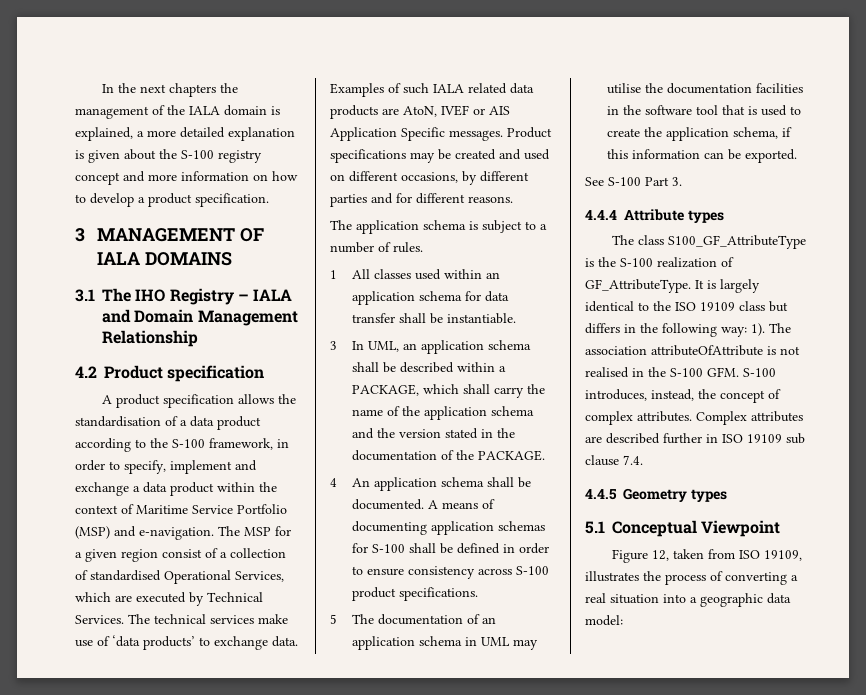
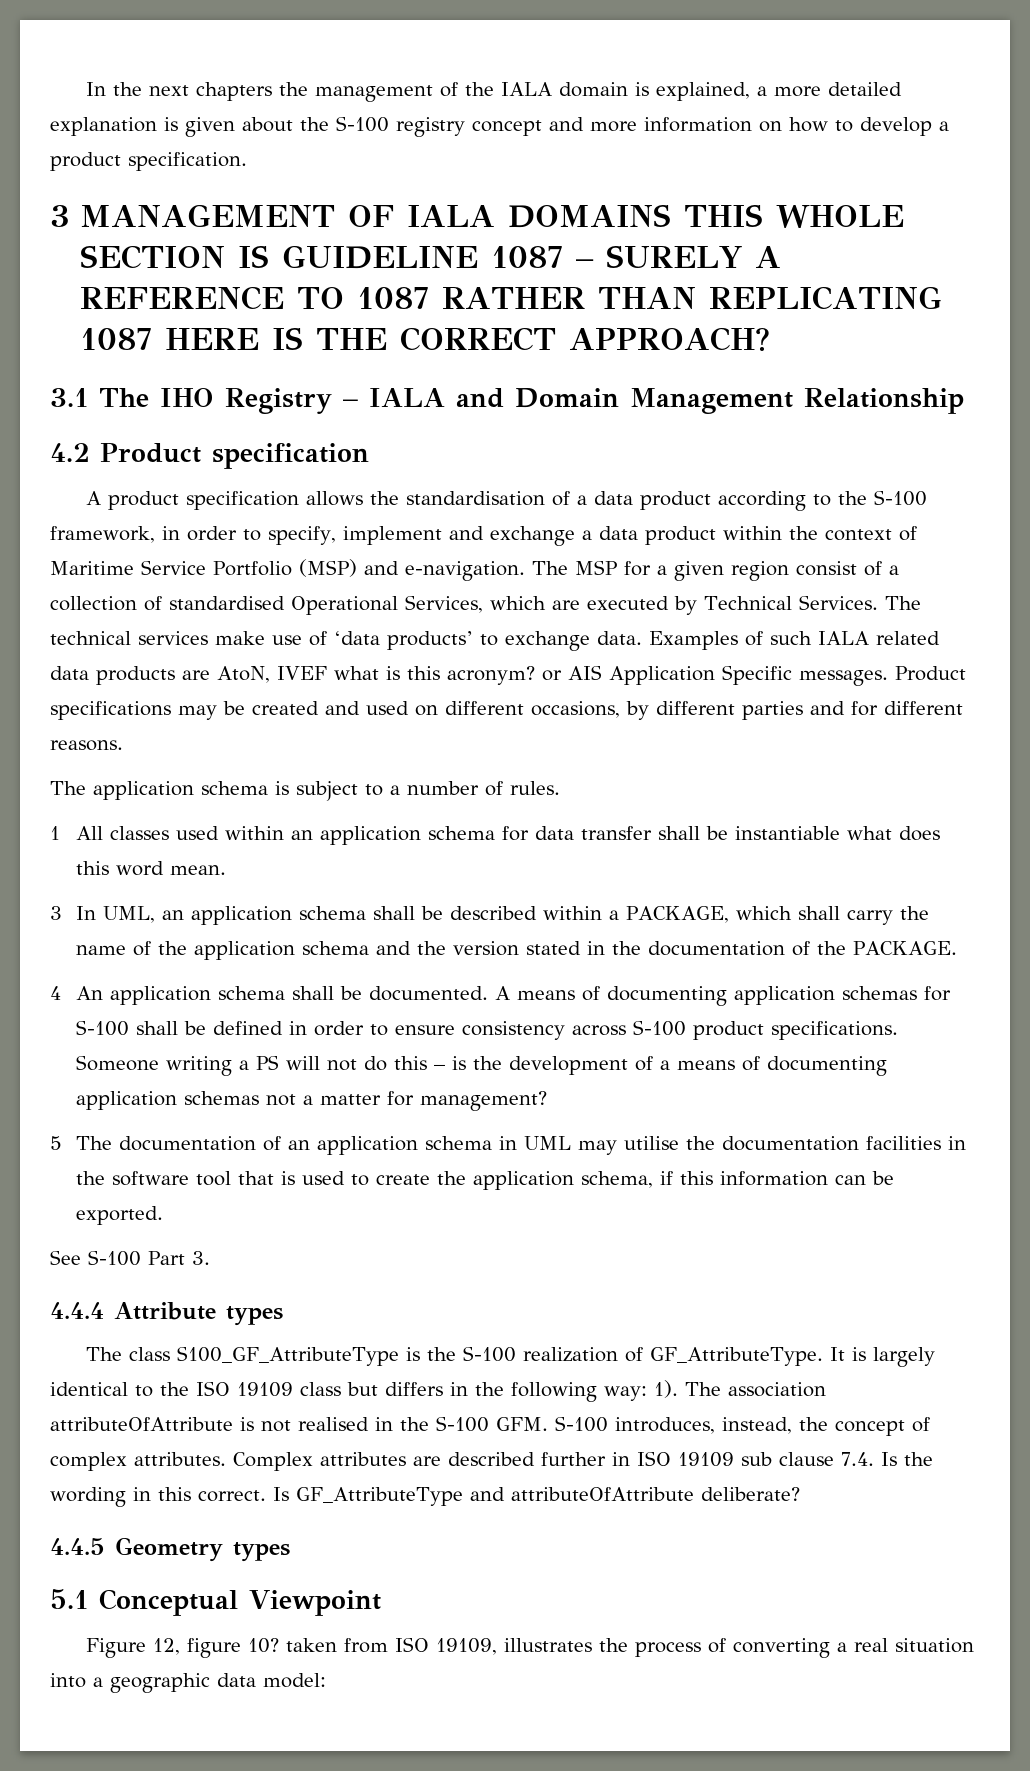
(232, 259) none -> [684,204,905,228] [80,245,782,269] [80,286,943,310] [80,327,771,351] THIS WHOLE SECTION IS GUIDELINE 1087 – SURELY A REFERENCE TO 1087 RATHER THAN REPLICATING 1087 HERE IS THE CORRECT APPROACH?
(469, 110) none -> [334,666,535,685] what is this acronym?
[446,313,516,324] instantiable. -> [735,826,941,841] [76,861,227,876] instantiable what does this word mean.
(478, 594) none -> [76,1055,888,1076] [76,1091,548,1111] Someone writing a PS will not do this – is the development of a means of documenting application schemas not a matter for management?
(643, 460) none -> [881,1452,933,1466] [50,1487,800,1507] Is the wording in this correct. Is GF_AttributeType and attributeOfAttribute deliberate?
(670, 555) none -> [186,1638,279,1658] figure 10?

